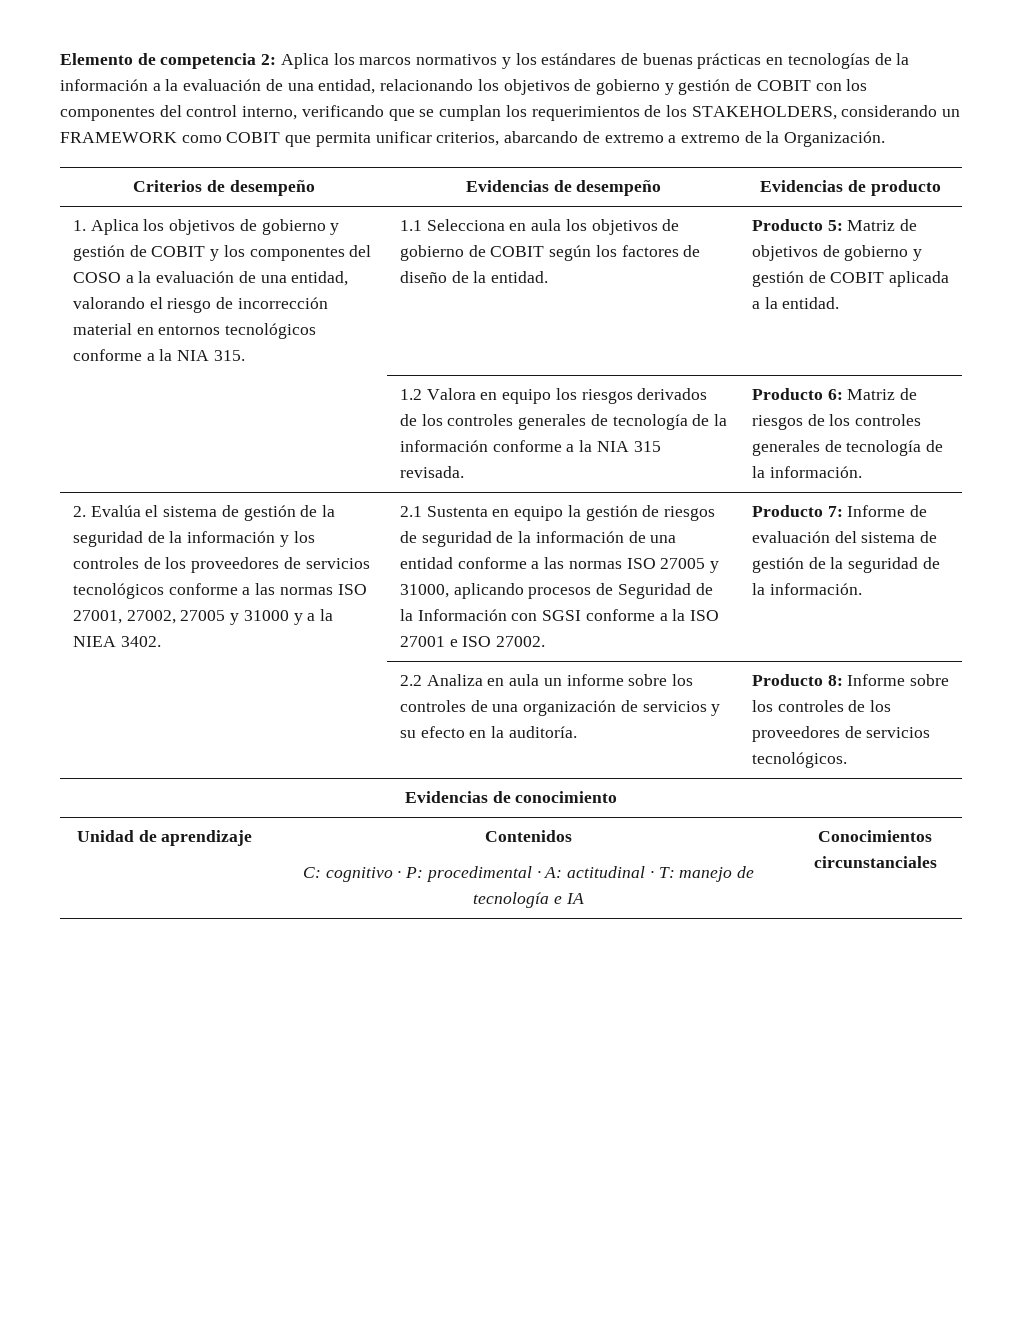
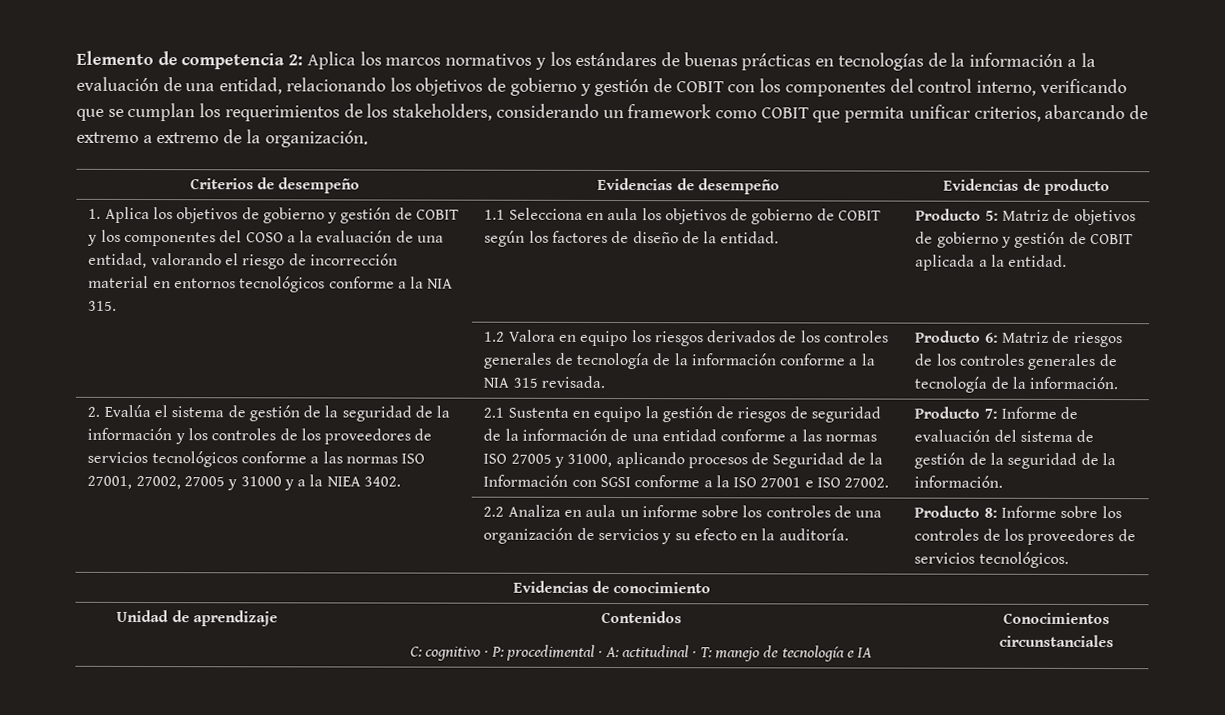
[691,106,837,120] STAKEHOLDERS, -> [392,103,493,121] stakeholders,
[60,132,177,143] FRAMEWORK -> [627,104,713,119] framework
[784,131,886,147] Organización. -> [264,130,368,148] organización.

